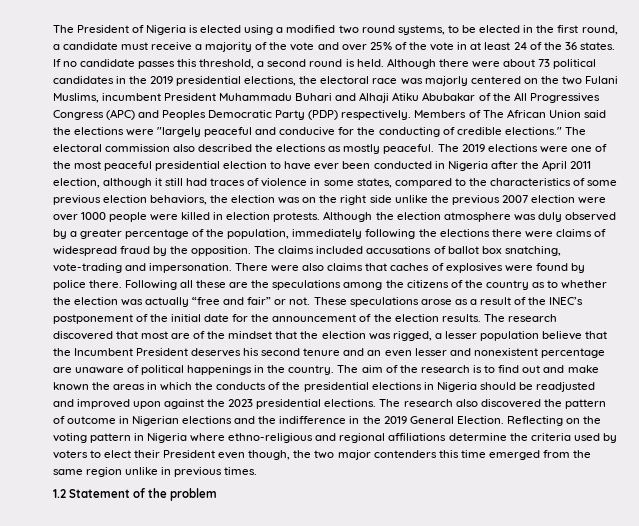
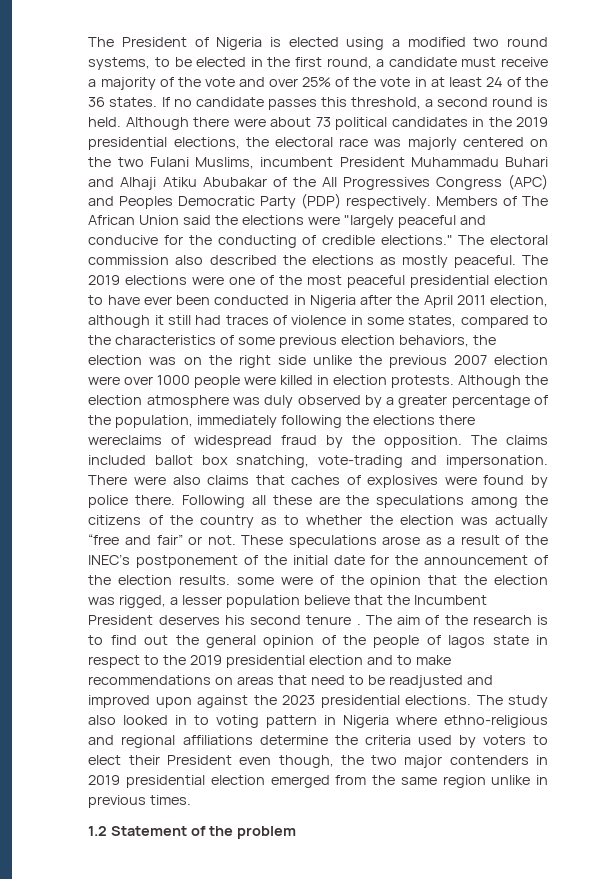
[524,229,592,238] were claims -> [88,435,163,445] wereclaims
[366,246,446,254] accusations of -> (147, 460) none
[483,314,557,322] [52,331,273,340] The research discovered that most are of the mindset -> [236,575,422,588] some were of the opinion
[343,348,605,358] [52,365,335,375] and an even lesser and nonexistent percentage are unaware of political happenings in the country. -> [356,623,361,625] .
[543,365,599,373] [52,382,516,392] and make known the areas in which the conducts of the presidential elections in Nigeria should -> [175,635,548,648] [88,655,451,668] [88,675,364,685] the general opinion of the people of lagos state in respect to the 2019 presidential election and to make recommendations on areas that need to
[403,399,606,409] [52,416,602,426] research also discovered the pattern of outcome in Nigerian elections and the indifference in the 2019 General Election. Reflecting on the -> [508,695,549,708] [88,715,210,725] study also looked in to
[438,450,486,458] this time -> [536,755,549,765] [88,775,265,788] in 2019 presidential election

